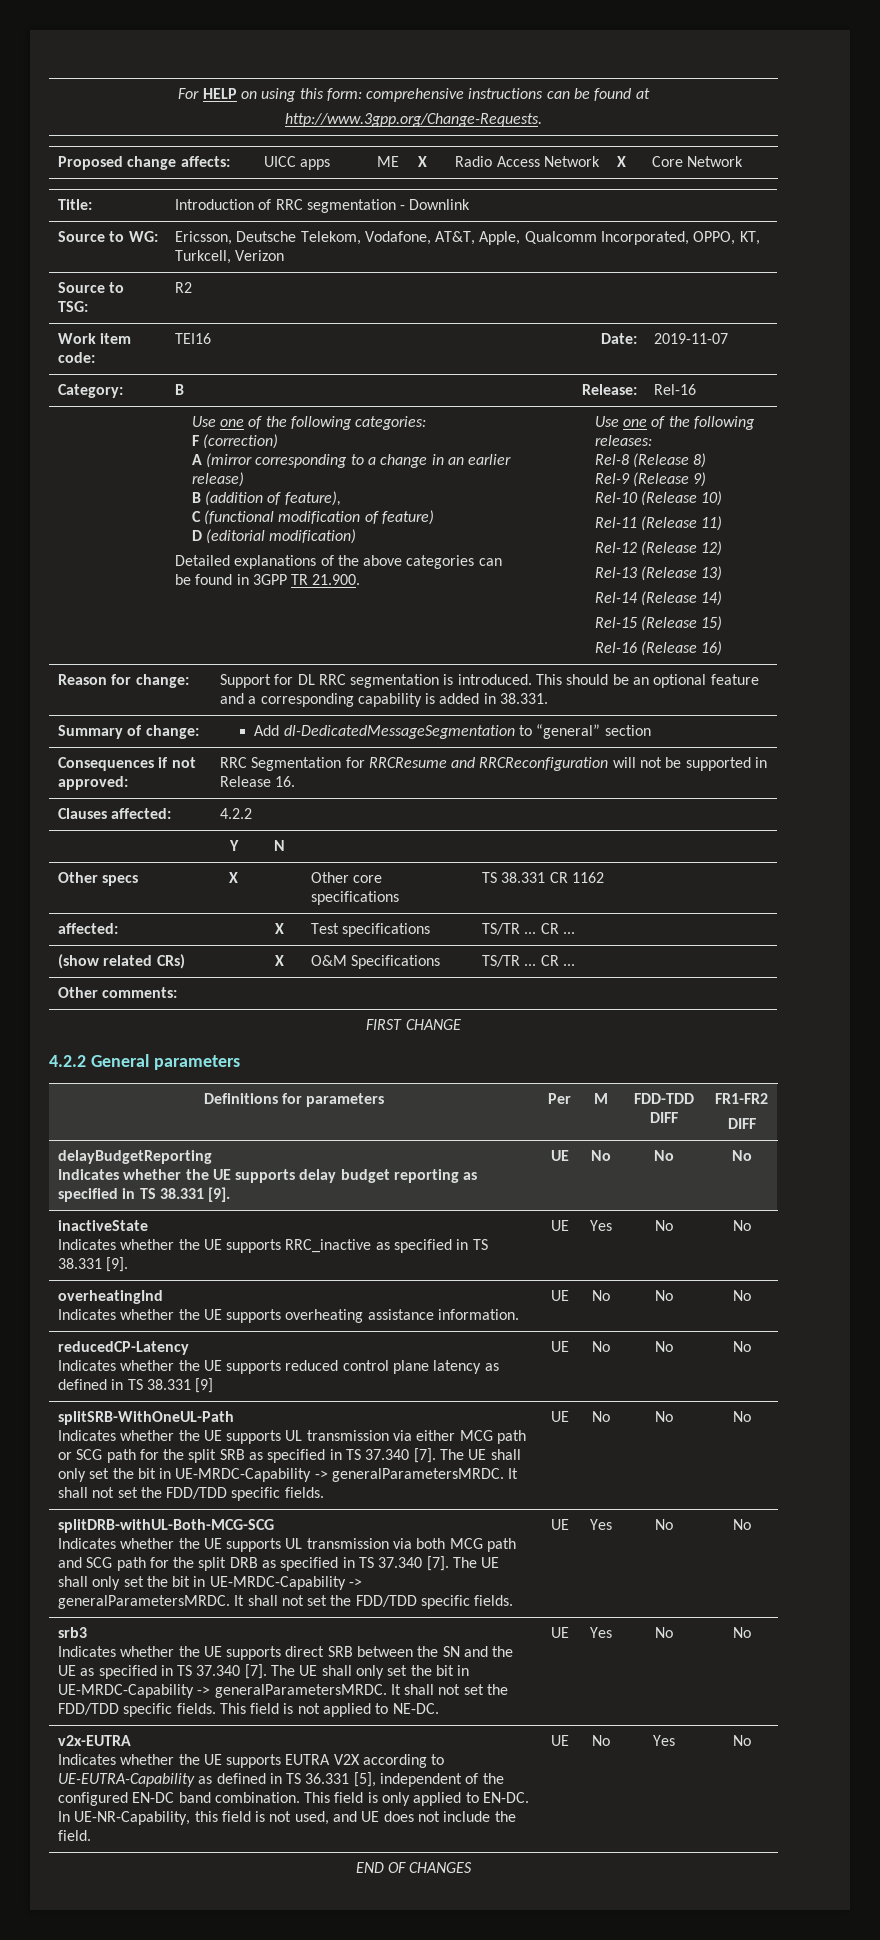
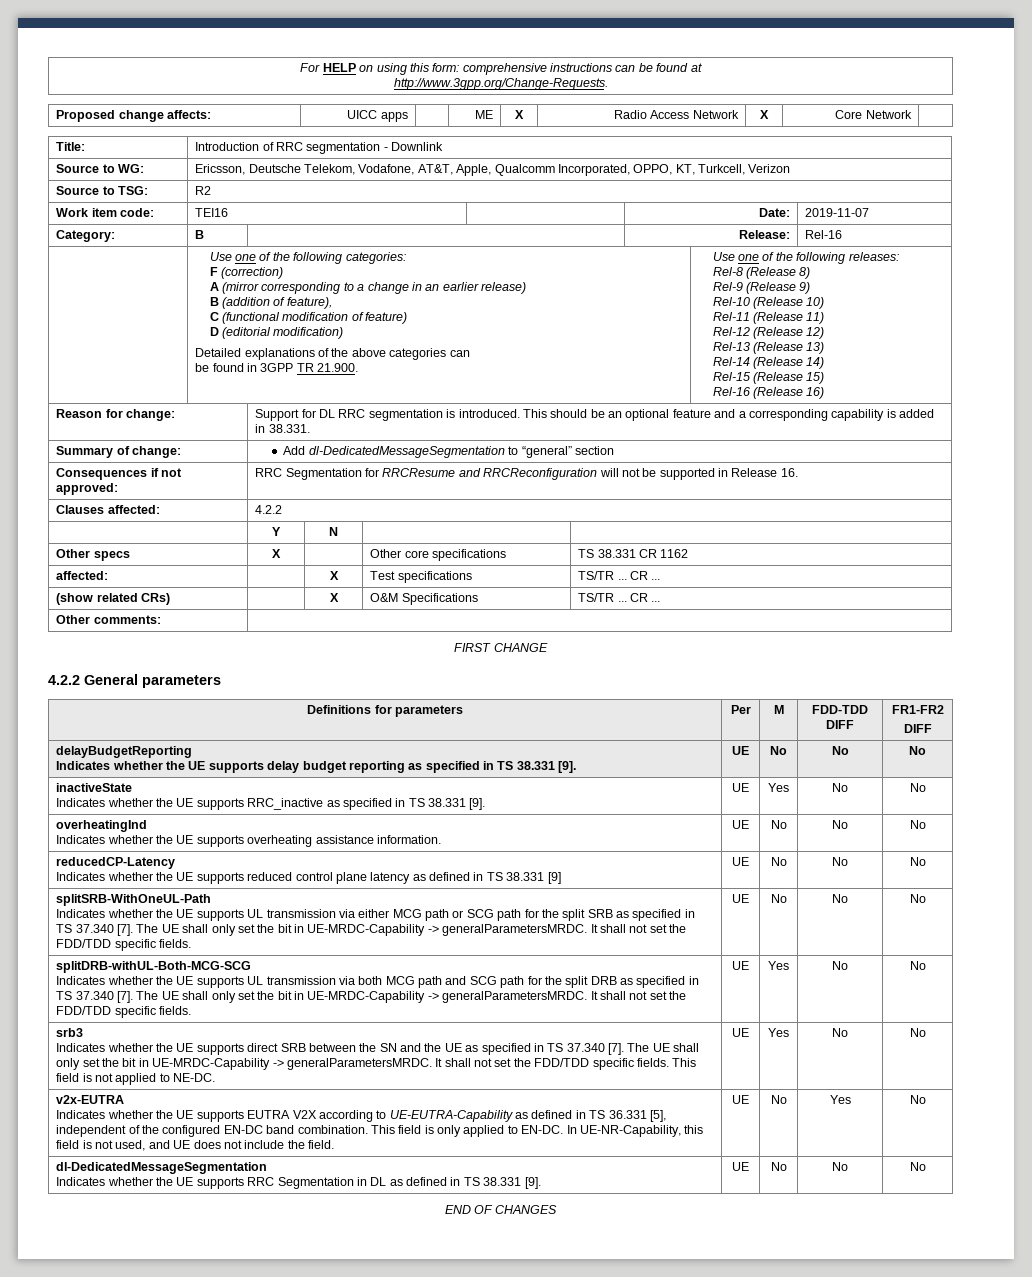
(751, 1740) none -> [56,1162,268,1174] [56,1177,541,1189] [732,1162,749,1171] [770,1162,787,1171] [832,1162,848,1171] [909,1162,926,1171] // dl-DedicatedMessageSegmentation // Indicates whether the UE supports RRC Segmentation in DL as defined in TS 38.331 [9]. | UE | No | No | No

